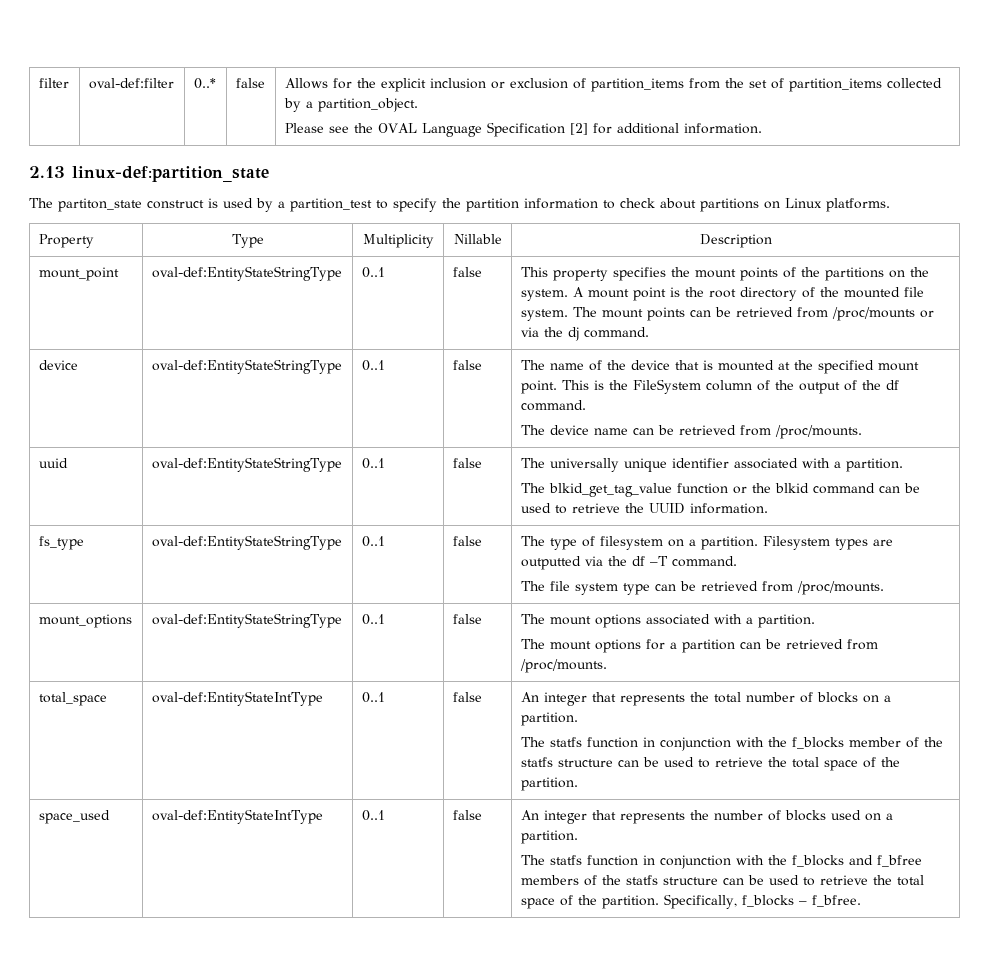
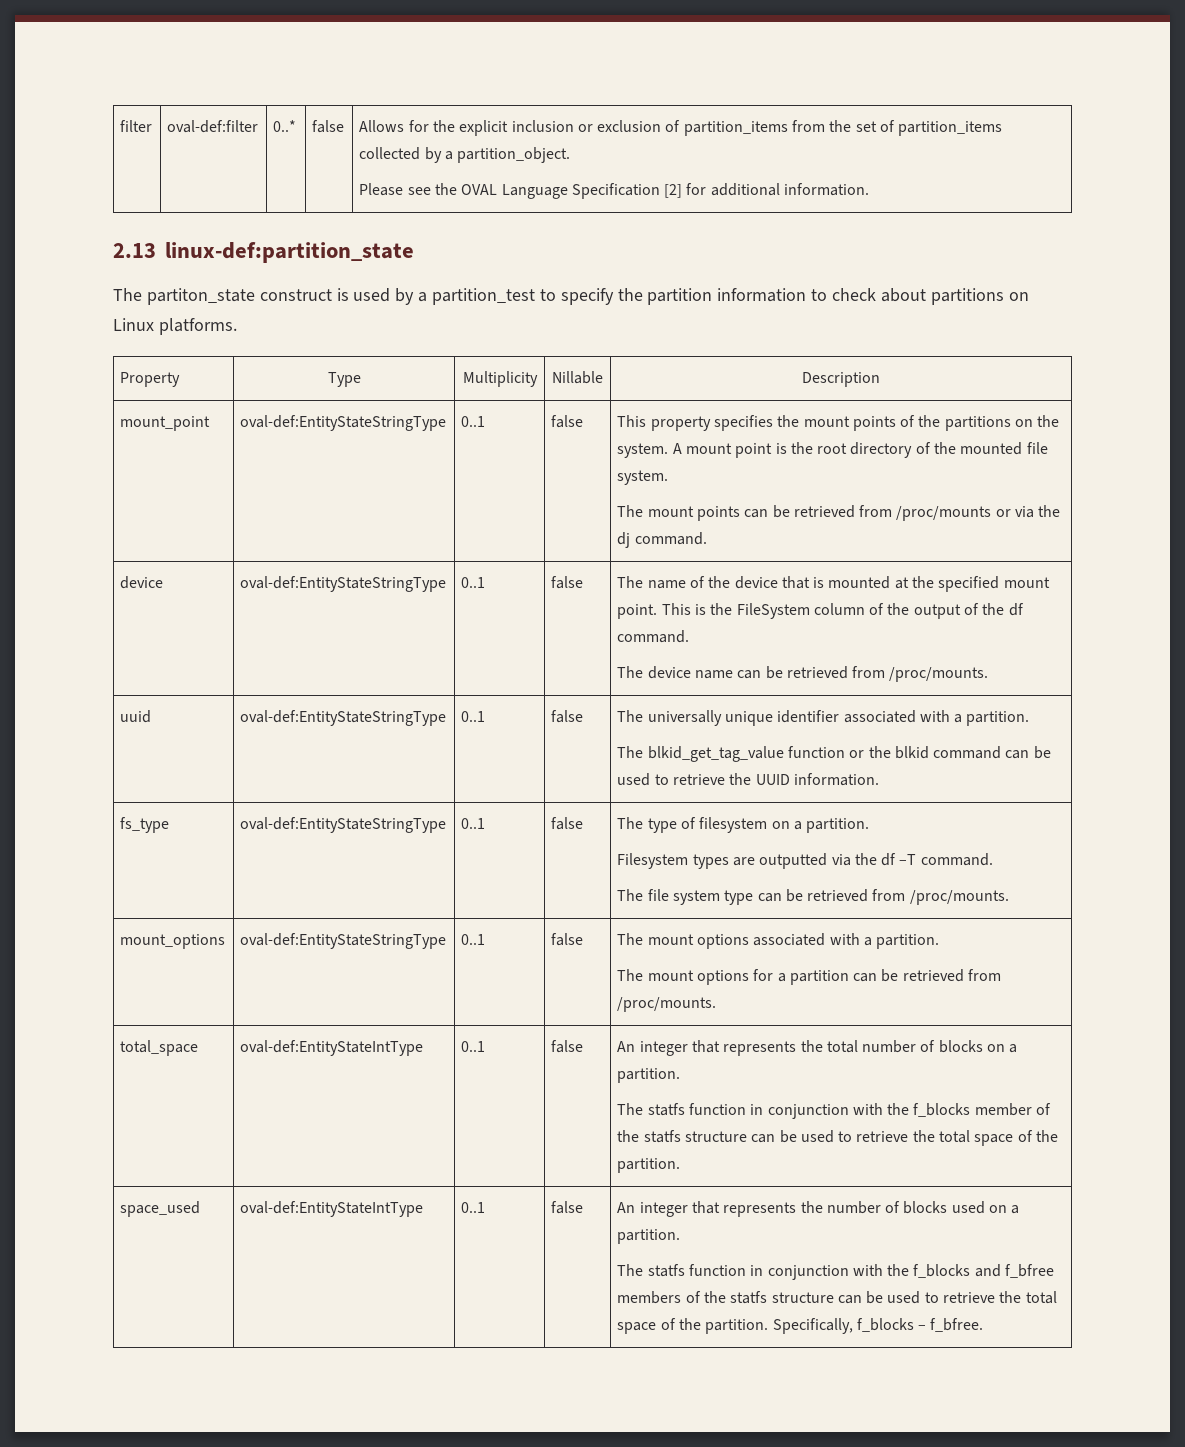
(568, 315) none -> (669, 477) //
(758, 543) none -> (870, 825) //

